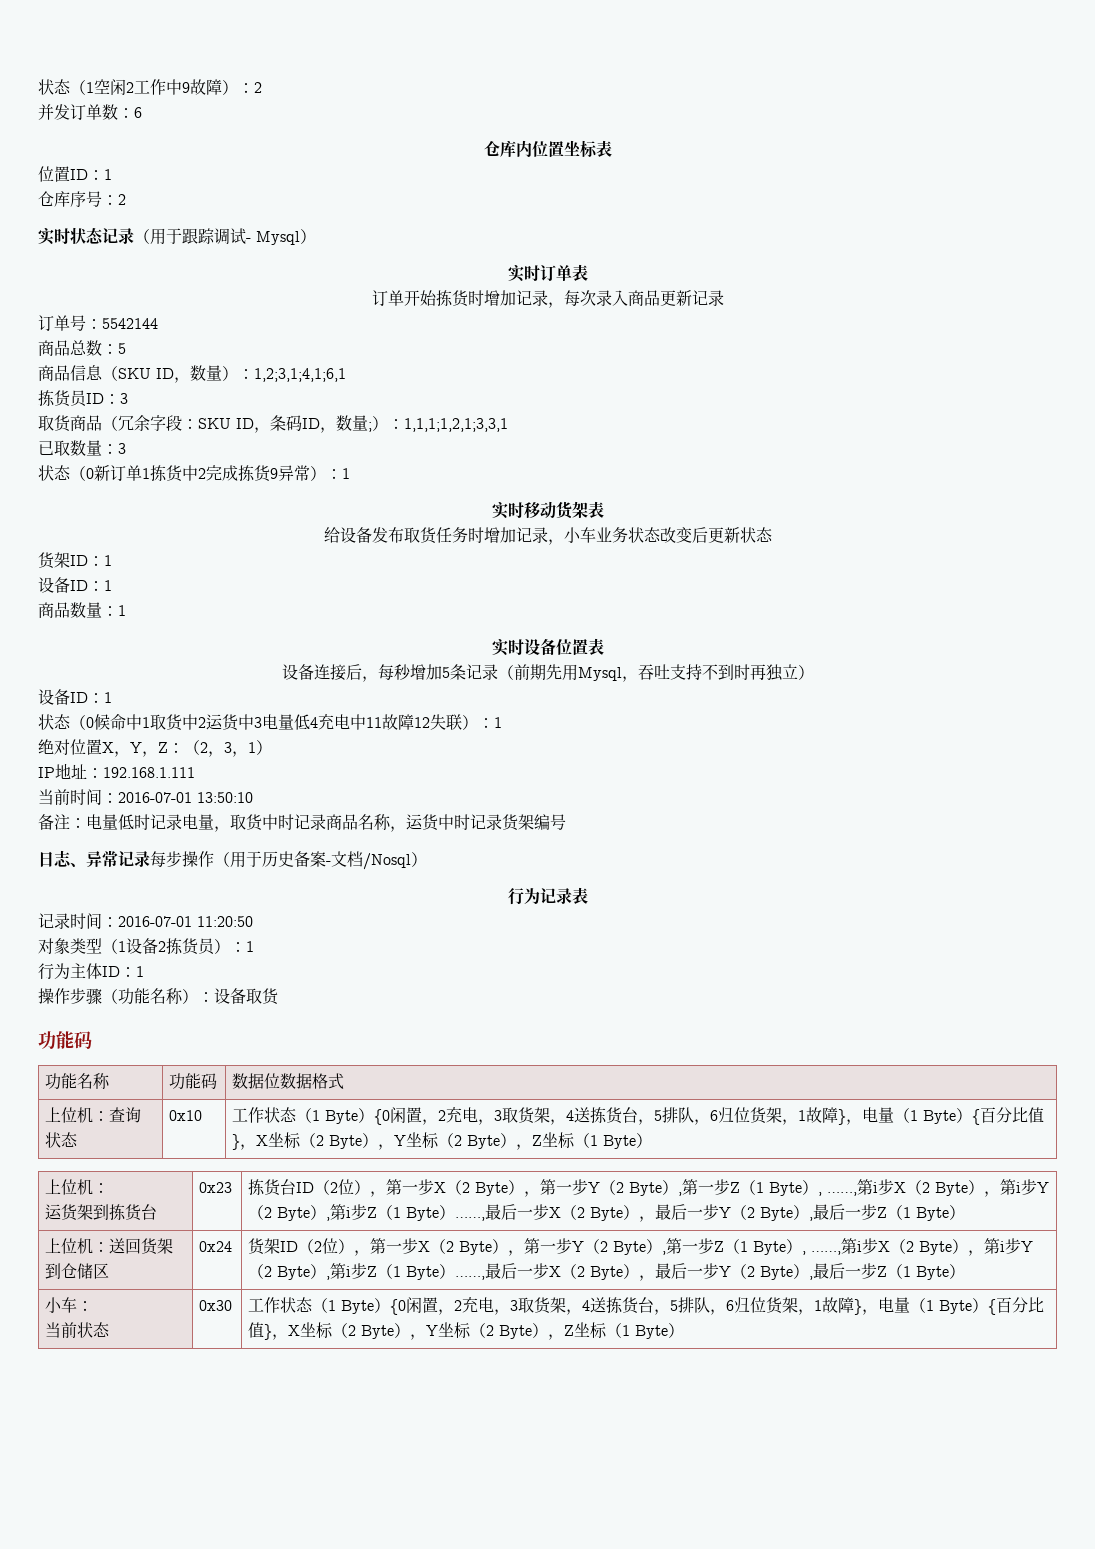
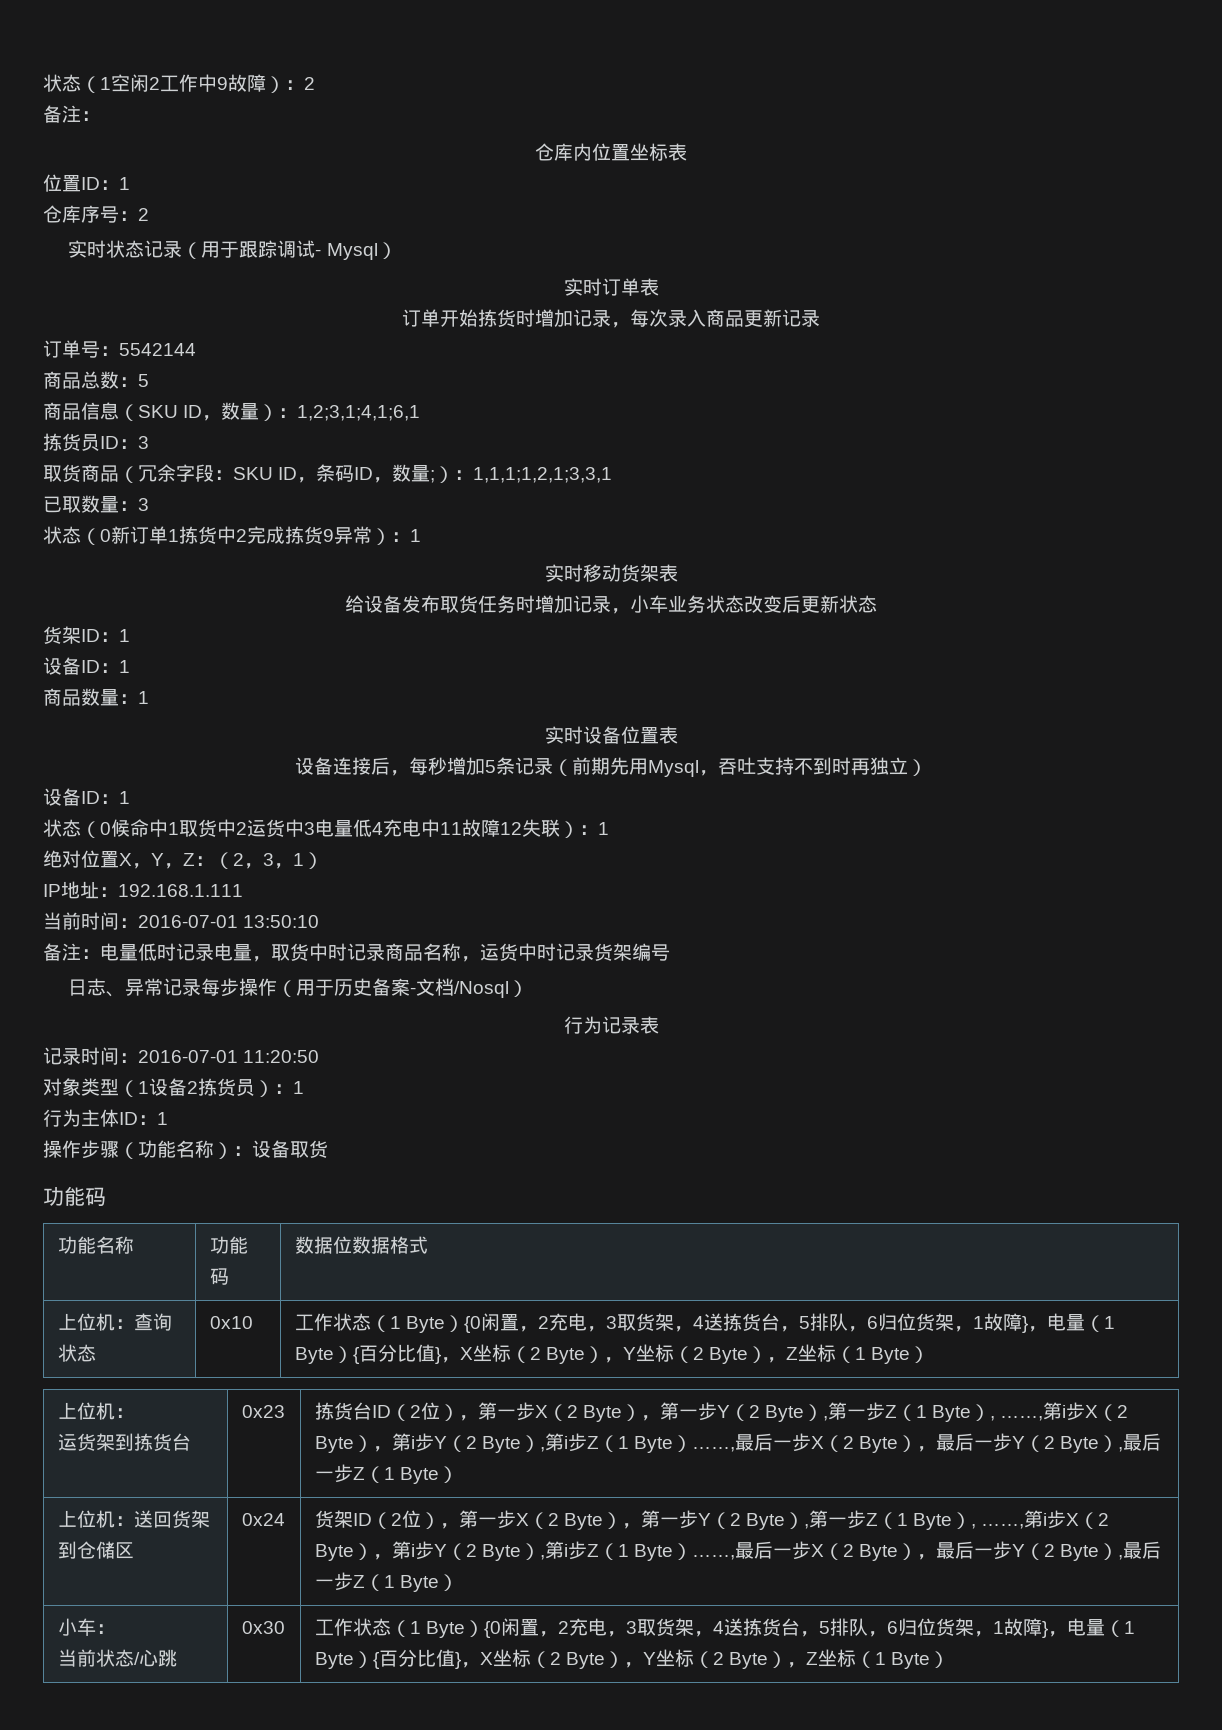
[38,104,142,120] 并发订单数：6 -> [43,105,100,123] 备注：
(111, 1329) none -> [133,1649,177,1667] /心跳

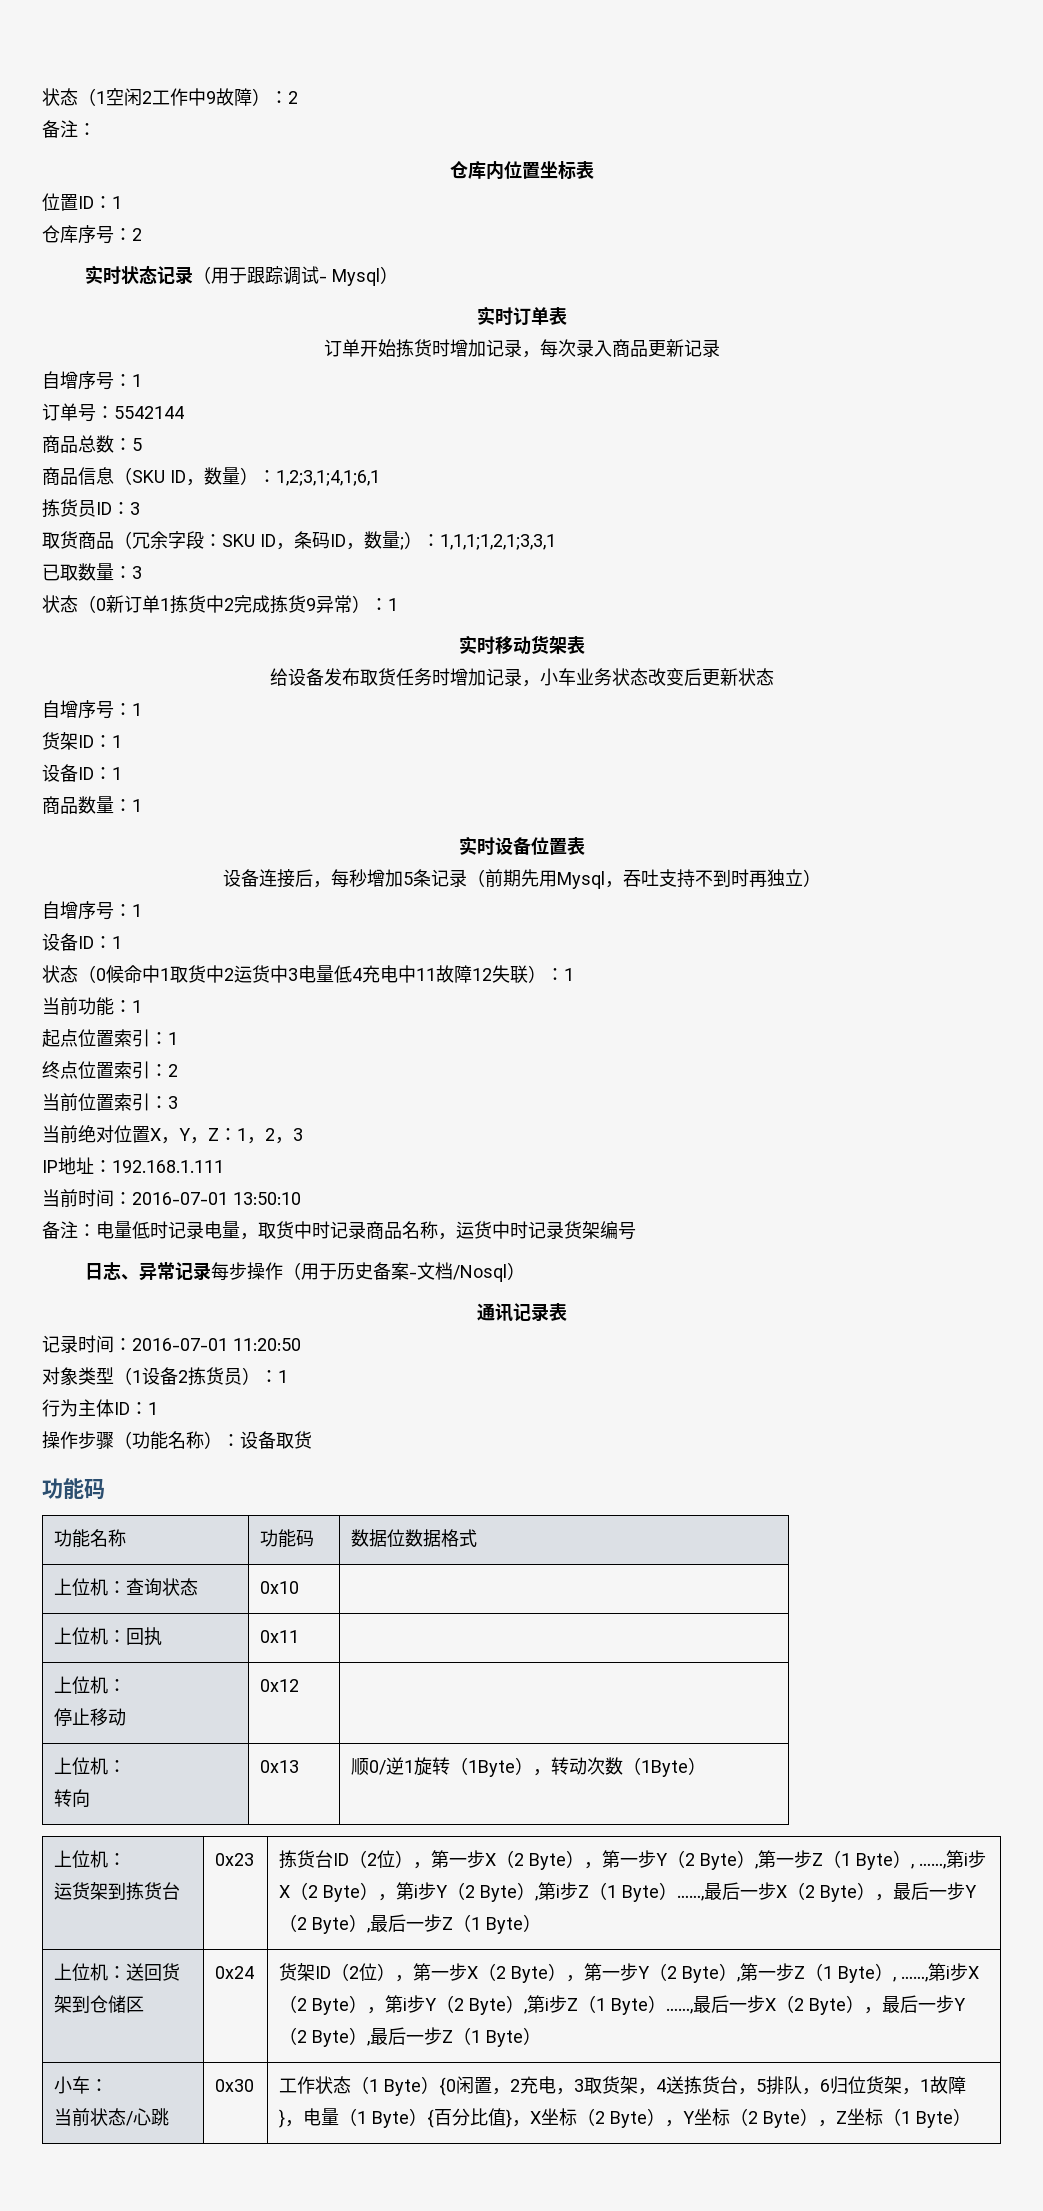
(820, 318) none -> [42,371,142,390] // 自增序号：1
(877, 604) none -> [42,700,142,719] // 自增序号：1
(927, 767) none -> [42,901,142,920] // 自增序号：1
(609, 828) none -> [42,997,142,1016] [42,1029,178,1047] [42,1061,178,1079] [42,1093,178,1111] [42,1125,78,1143] 当前功能：1 // 起点位置索引：1 // 终点位置索引：2 // 当前位置索引：3 // 当前
[214,852,233,869] （ -> [237,1128,265,1144] 1，
[274,852,323,869] ，1） -> (303, 1134) none
[563,1016,602,1034] 行为 -> [476,1303,513,1322] 通讯
[294,1313,1115,1333] [294,1344,911,1364] 工作状态（1 Byte）{0闲置，2充电，3取货架，4送拣货台，5排队，6归位货架，1故障}，电量（1 Byte）{百分比值}，X坐标（2 Byte），Y坐标（2 Byte），Z坐标（1 Byte -> [53,1627,162,1646] [259,1630,299,1643] [53,1676,126,1694] [53,1708,126,1726] [259,1679,299,1692] [53,1757,126,1775] [53,1789,90,1807] [259,1760,299,1773] [350,1757,688,1777] // 上位机：回执 | 0x11 | // 上位机： // 停止移动 | 0x12 | // 上位机： // 转向 | 0x13 | 顺0/逆1旋转（1Byte），转动次数（1Byte

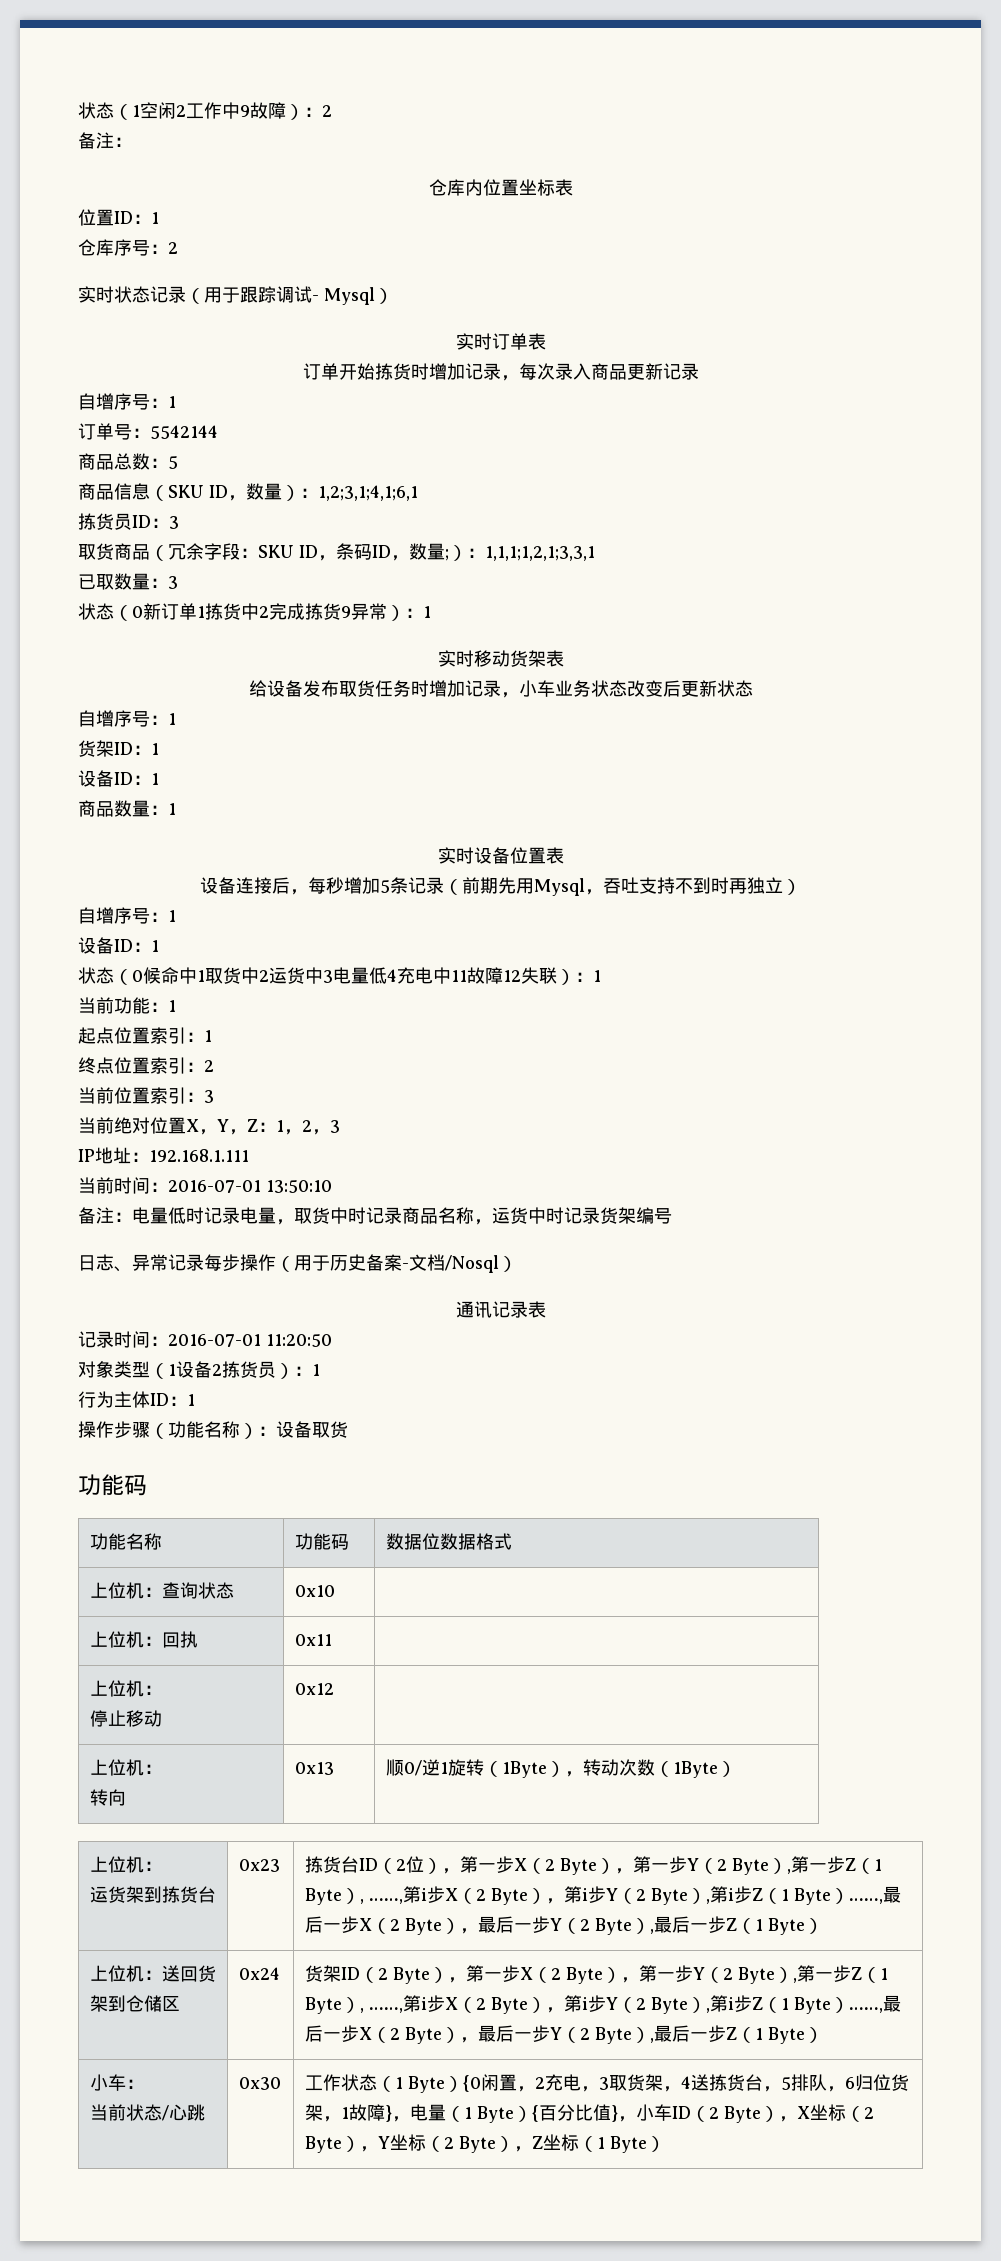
[358,1963,377,1981] 位 -> [392,1967,430,1984] Byte
(530, 2123) none -> [635,2104,797,2123] 小车ID（2 Byte），

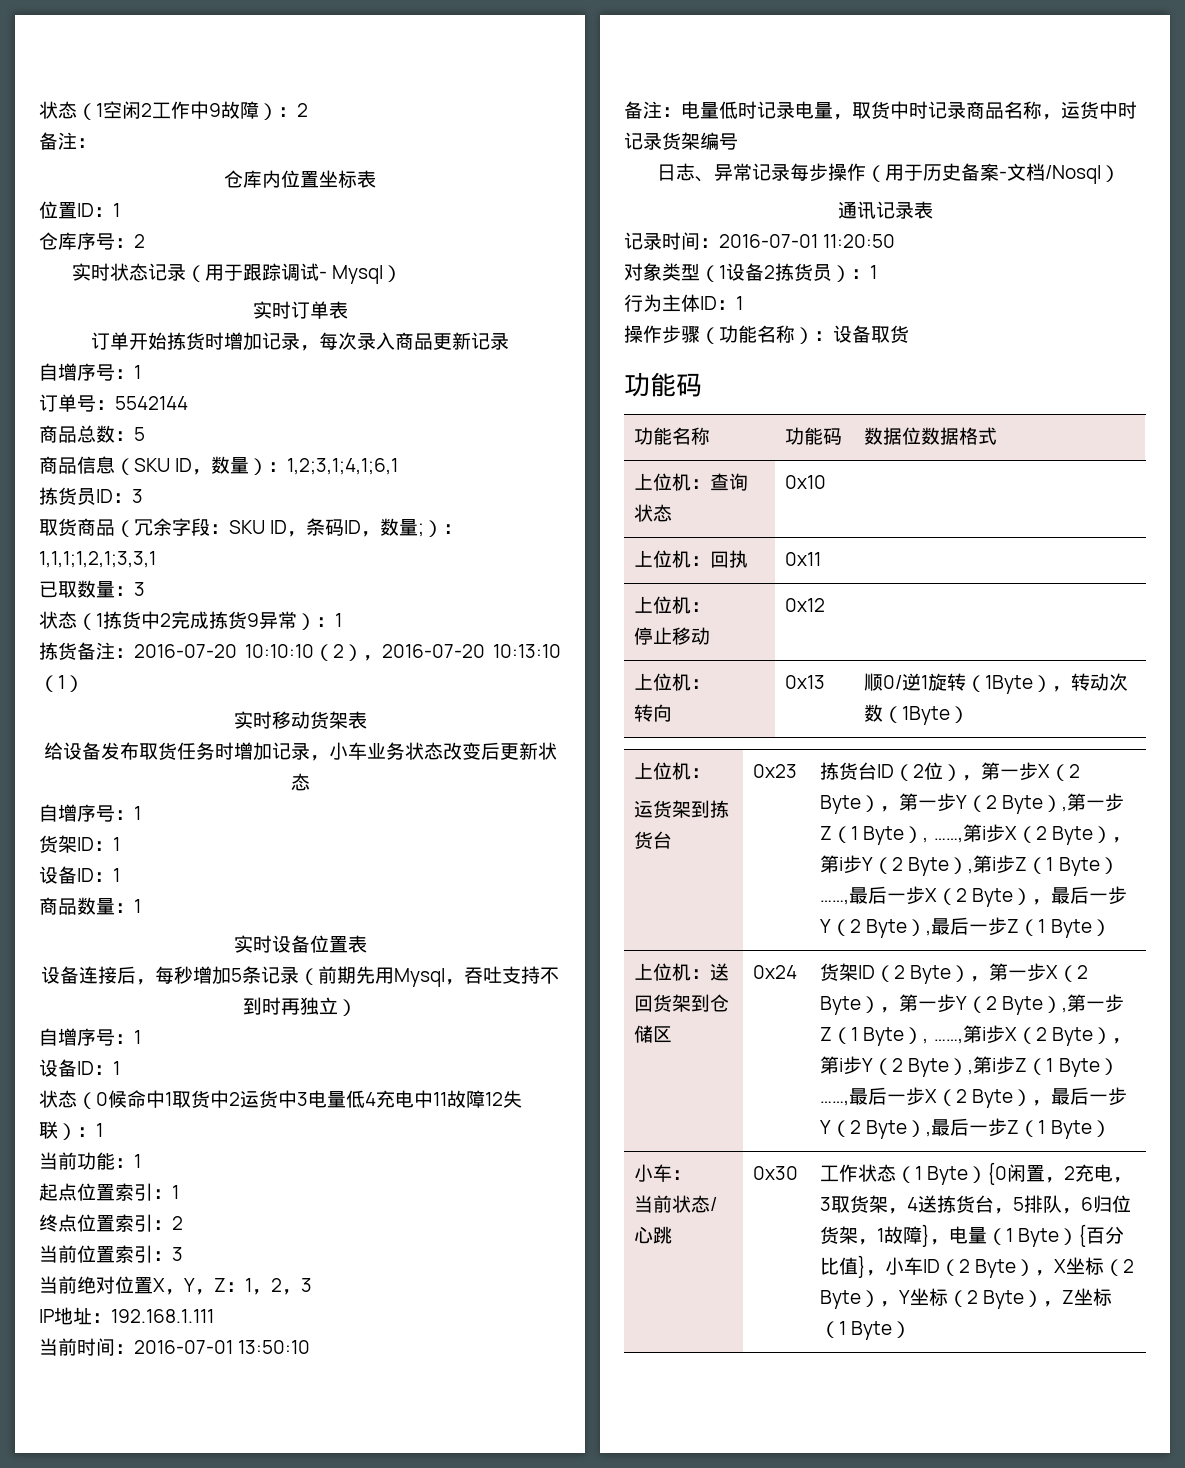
[132,603,197,620] 0新订单 -> (96, 621) none
(431, 612) none -> [39,642,561,661] [39,675,84,692] // 拣货备注：2016-07-20 10:10:10（2），2016-07-20 10:13:10（1）

